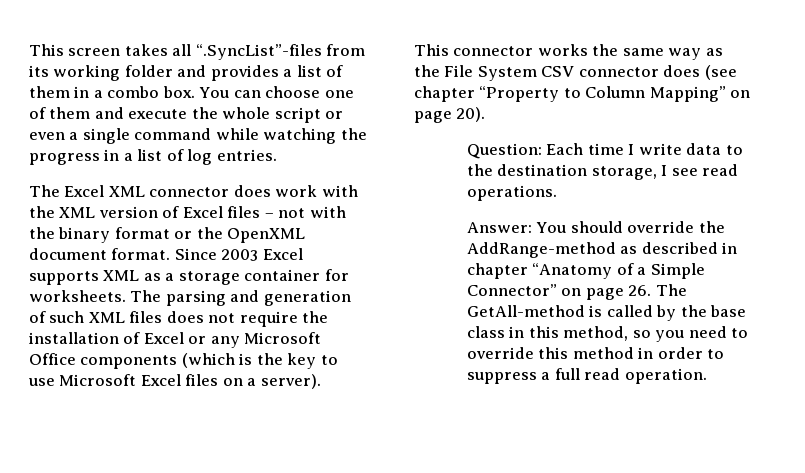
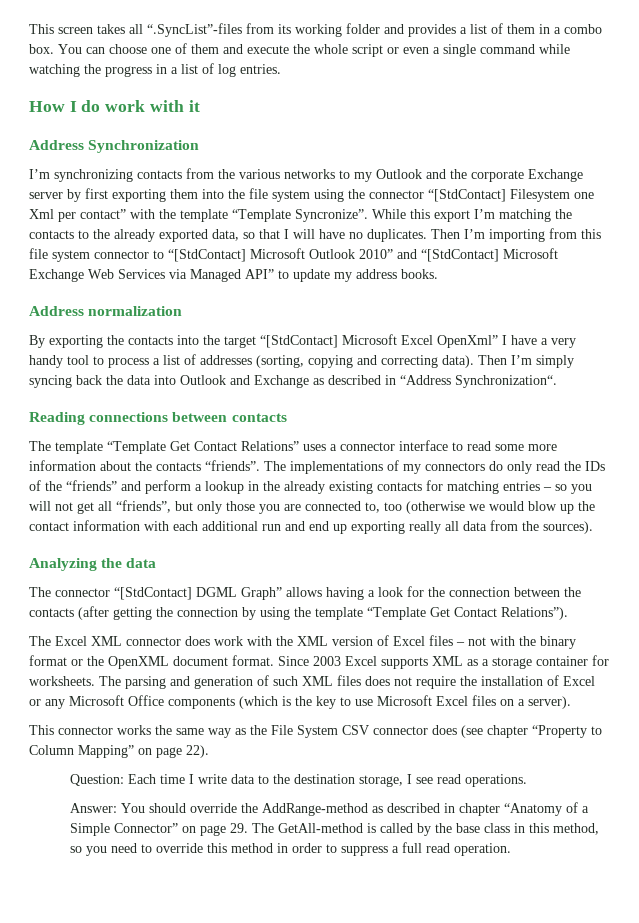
(277, 155) none -> [29,100,200,112] [29,140,200,153] [29,168,583,182] [29,188,594,202] [29,209,572,222] [29,228,601,242] [29,248,558,262] [29,269,438,282] [29,306,183,316] [29,334,576,348] [29,354,574,368] [29,375,557,388] [29,412,287,425] [29,440,557,454] [29,460,605,474] [29,480,592,494] [29,500,595,514] [29,520,593,534] [29,558,157,571] [29,586,581,600] [29,606,568,620] // How I do work with it // Address Synchronization // I’m synchronizing contacts from the various networks to my Outlook and the corporate Exchange server by first exporting them into the file system using the connector “[StdContact] Filesystem one Xml per contact” with the template “Template Syncronize”. While this export I’m matching the contacts to the already exported data, so that I will have no duplicates. Then I’m importing from this file system connector to “[StdContact] Microsoft Outlook 2010” and “[StdContact] Microsoft Exchange Web Services via Managed API” to update my address books. // Address normalization // By exporting the contacts into the target “[StdContact] Microsoft Excel OpenXml” I have a very handy tool to process a list of addresses (sorting, copying and correcting data). Then I’m simply syncing back the data into Outlook and Exchange as described in “Address Synchronization“. // Reading connections between contacts // The template “Template Get Contact Relations” uses a connector interface to read some more information about the contacts “friends”. The implementations of my connectors do only read the IDs of the “friends” and perform a lookup in the already existing contacts for matching entries – so you will not get all “friends”, but only those you are connected to, too (otherwise we would blow up the contact information with each additional run and end up exporting really all data from the sources). // Analyzing the data // The connector “[StdContact] DGML Graph” allows having a look for the connection between the contacts (after getting the connection by using the template “Template Get Contact Relations”).
[456,107,486,122] 20). -> [186,745,209,758] 22).
[628,285,652,296] 26. -> [229,823,248,833] 29.

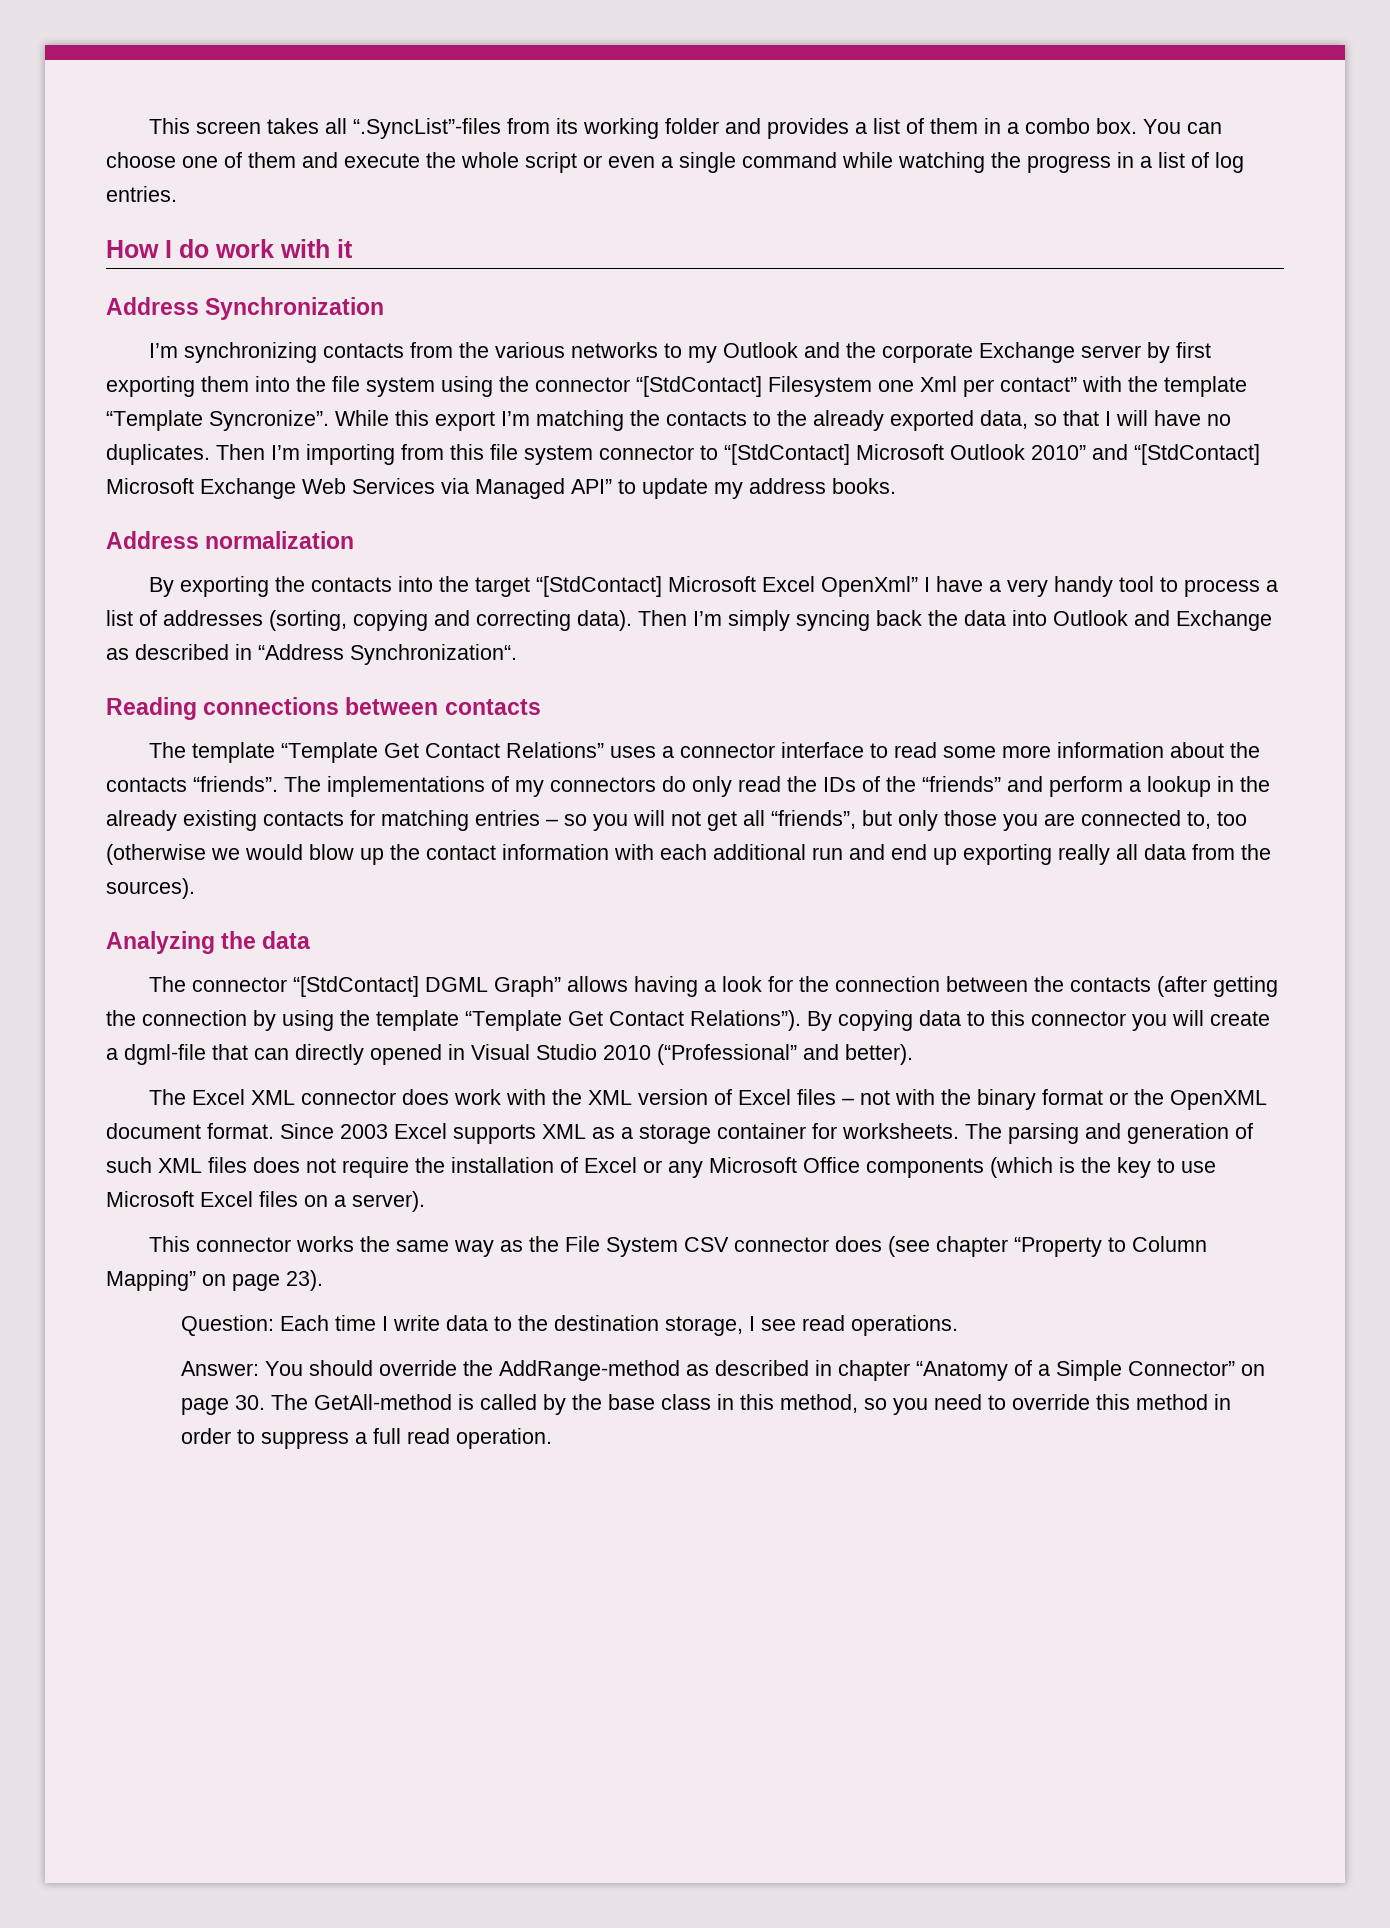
(568, 613) none -> [807,1010,1270,1031] [106,1044,913,1065] By copying data to this connector you will create a dgml-file that can directly opened in Visual Studio 2010 (“Professional” and better).
[186,745,209,758] 22). -> [286,1270,323,1291] 23).
[229,823,248,833] 29. -> [235,1395,266,1410] 30.

